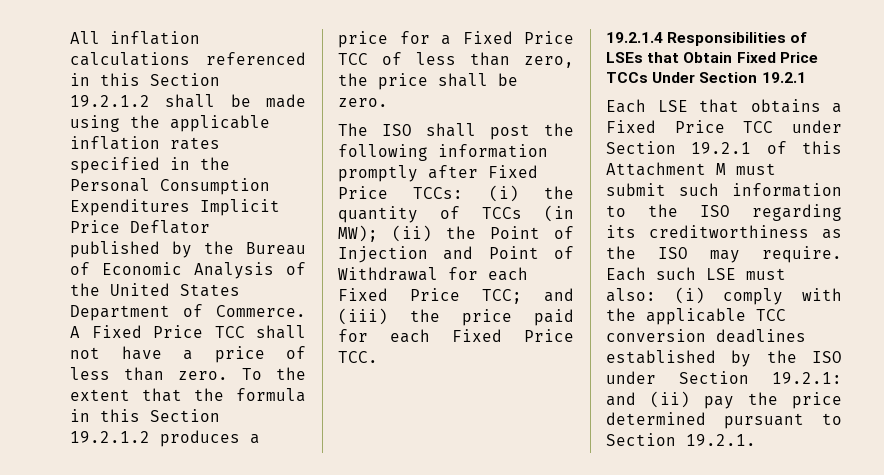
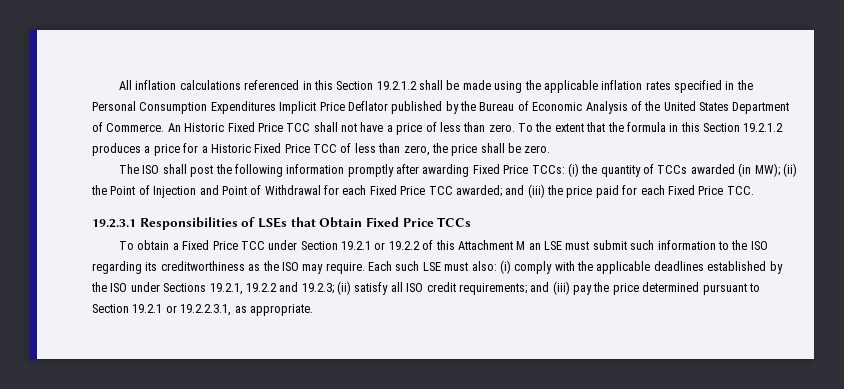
[70,326,80,338] A -> [167,123,225,132] An Historic
(451, 40) none -> [210,144,251,153] Historic
(478, 172) none -> [422,164,470,177] awarding
(522, 213) none -> [690,164,735,174] awarded
[482,289,522,304] TCC; -> [428,185,502,197] TCC awarded;
[606,32,663,43] 19.2.1.4 -> [92,219,136,228] 19.2.3.1
[652,72,806,83] [606,99,821,113] Under Section 19.2.1 // Each LSE that obtains -> [118,240,170,250] // To obtain
(752, 148) none -> [374,241,420,250] or 19.2.2
(726, 169) none -> [528,241,562,250] an LSE
[756,309,786,321] [606,329,706,342] TCC conversion -> (651, 267) none
[679,371,842,384] [606,391,690,408] Section 19.2.1: and (ii) -> [163,281,570,295] Sections 19.2.1, 19.2.2 and 19.2.3; (ii) satisfy all ISO credit requirements; and (iii)
[686,434,756,446] 19.2.1. -> [132,304,313,316] 19.2.1 or 19.2.2.3.1, as appropriate.

